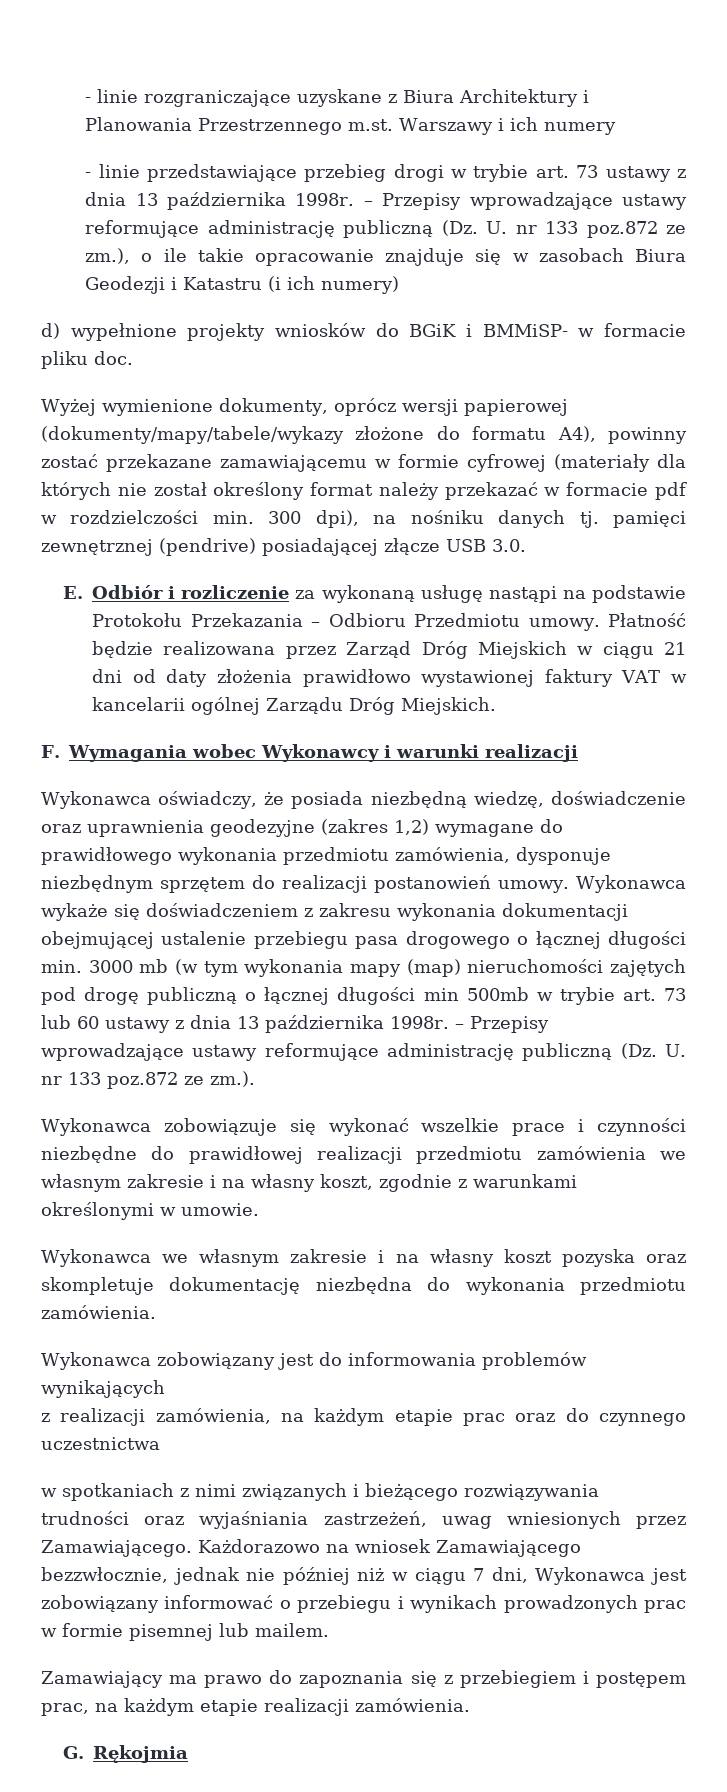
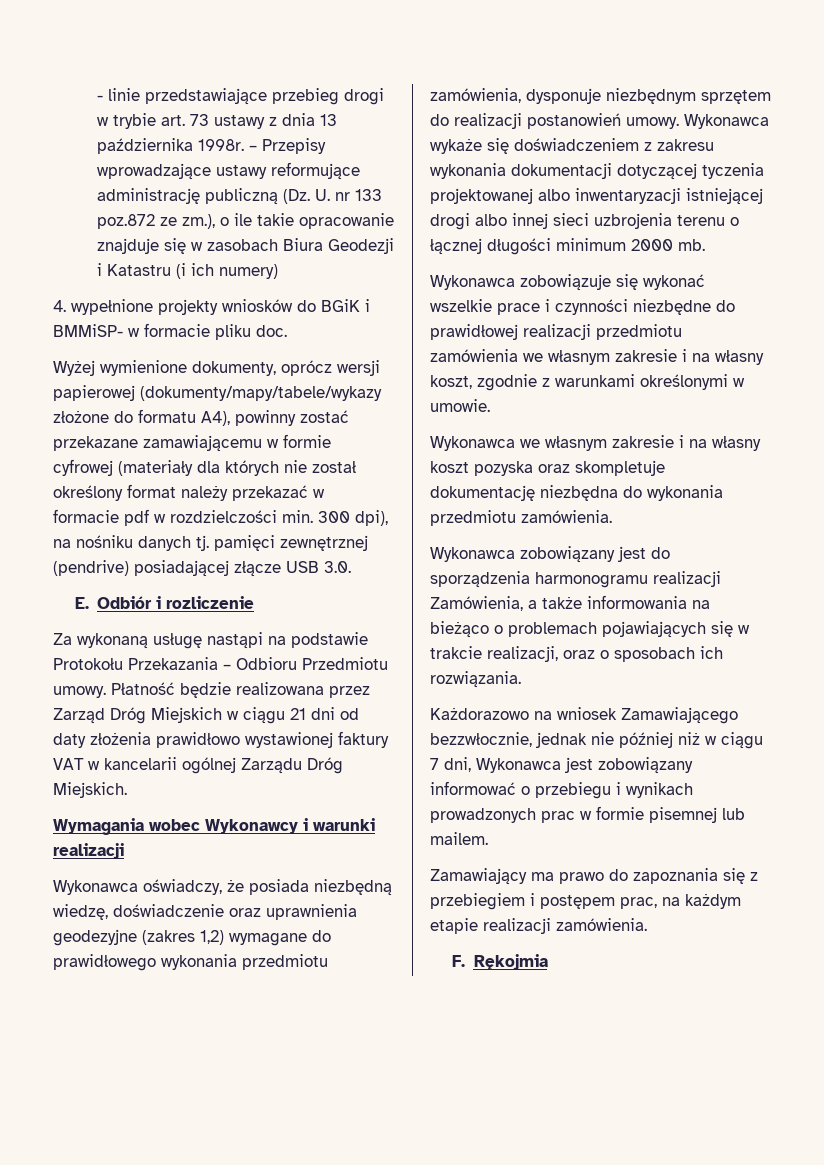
[85,89,590,107] [85,117,617,135] [85,164,140,178] - linie rozgraniczające uzyskane z Biura Architektury i Planowania Przestrzennego m.st. Warszawy i ich numery // - linie -> [96,88,140,101] - linie
[41,323,60,339] d) -> [53,300,66,312] 4.
[295,590,316,599] za -> [53,633,72,645] // Za
[41,745,60,758] F. -> (127, 790) none
[41,931,687,949] [41,959,686,977] [41,987,686,1005] [41,1015,549,1033] [41,1043,687,1061] [41,1071,255,1089] obejmującej ustalenie przebiegu pasa drogowego o łącznej długości min. 3000 mb (w tym wykonania mapy (map) nieruchomości zajętych pod drogę publiczną o łącznej długości min 500mb w trybie art. 73 lub 60 ustawy z dnia 13 października 1998r. – Przepisy wprowadzające ustawy reformujące administrację publiczną (Dz. U. nr 133 poz.872 ze zm.). -> [617,163,764,180] [430,188,763,205] [430,213,739,230] [430,238,705,255] dotyczącej tyczenia projektowanej albo inwentaryzacji istniejącej drogi albo innej sieci uzbrojenia terenu o łącznej długości minimum 2000 mb.
[348,1352,587,1370] [41,1380,165,1398] [41,1408,686,1426] [41,1437,160,1450] [41,1483,599,1501] [41,1511,687,1529] [41,1540,192,1557] informowania problemów wynikających // z realizacji zamówienia, na każdym etapie prac oraz do czynnego uczestnictwa // w spotkaniach z nimi związanych i bieżącego rozwiązywania trudności oraz wyjaśniania zastrzeżeń, uwag wniesionych przez Zamawiającego. -> [430,571,721,588] [430,595,710,611] [430,621,750,638] [430,646,723,662] [430,671,521,688] sporządzenia harmonogramu realizacji Zamówienia, a także informowania na bieżąco o problemach pojawiających się w trakcie realizacji, oraz o sposobach ich rozwiązania. //
[63,1746,85,1759] G. -> [451,955,465,967] F.

